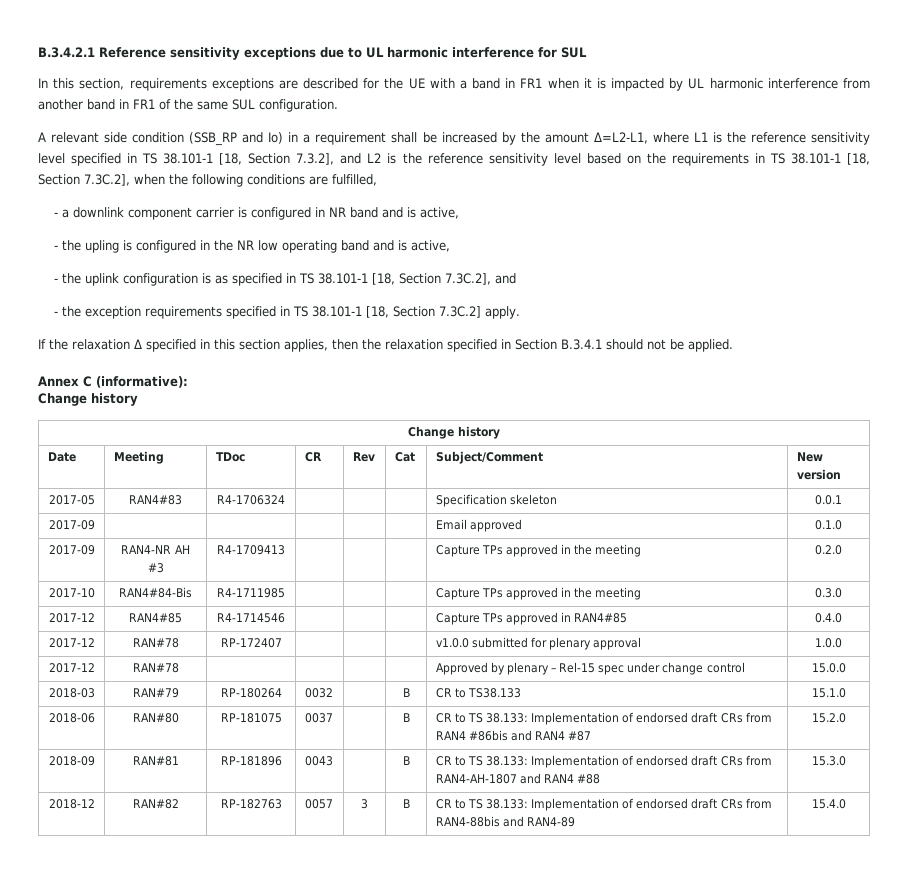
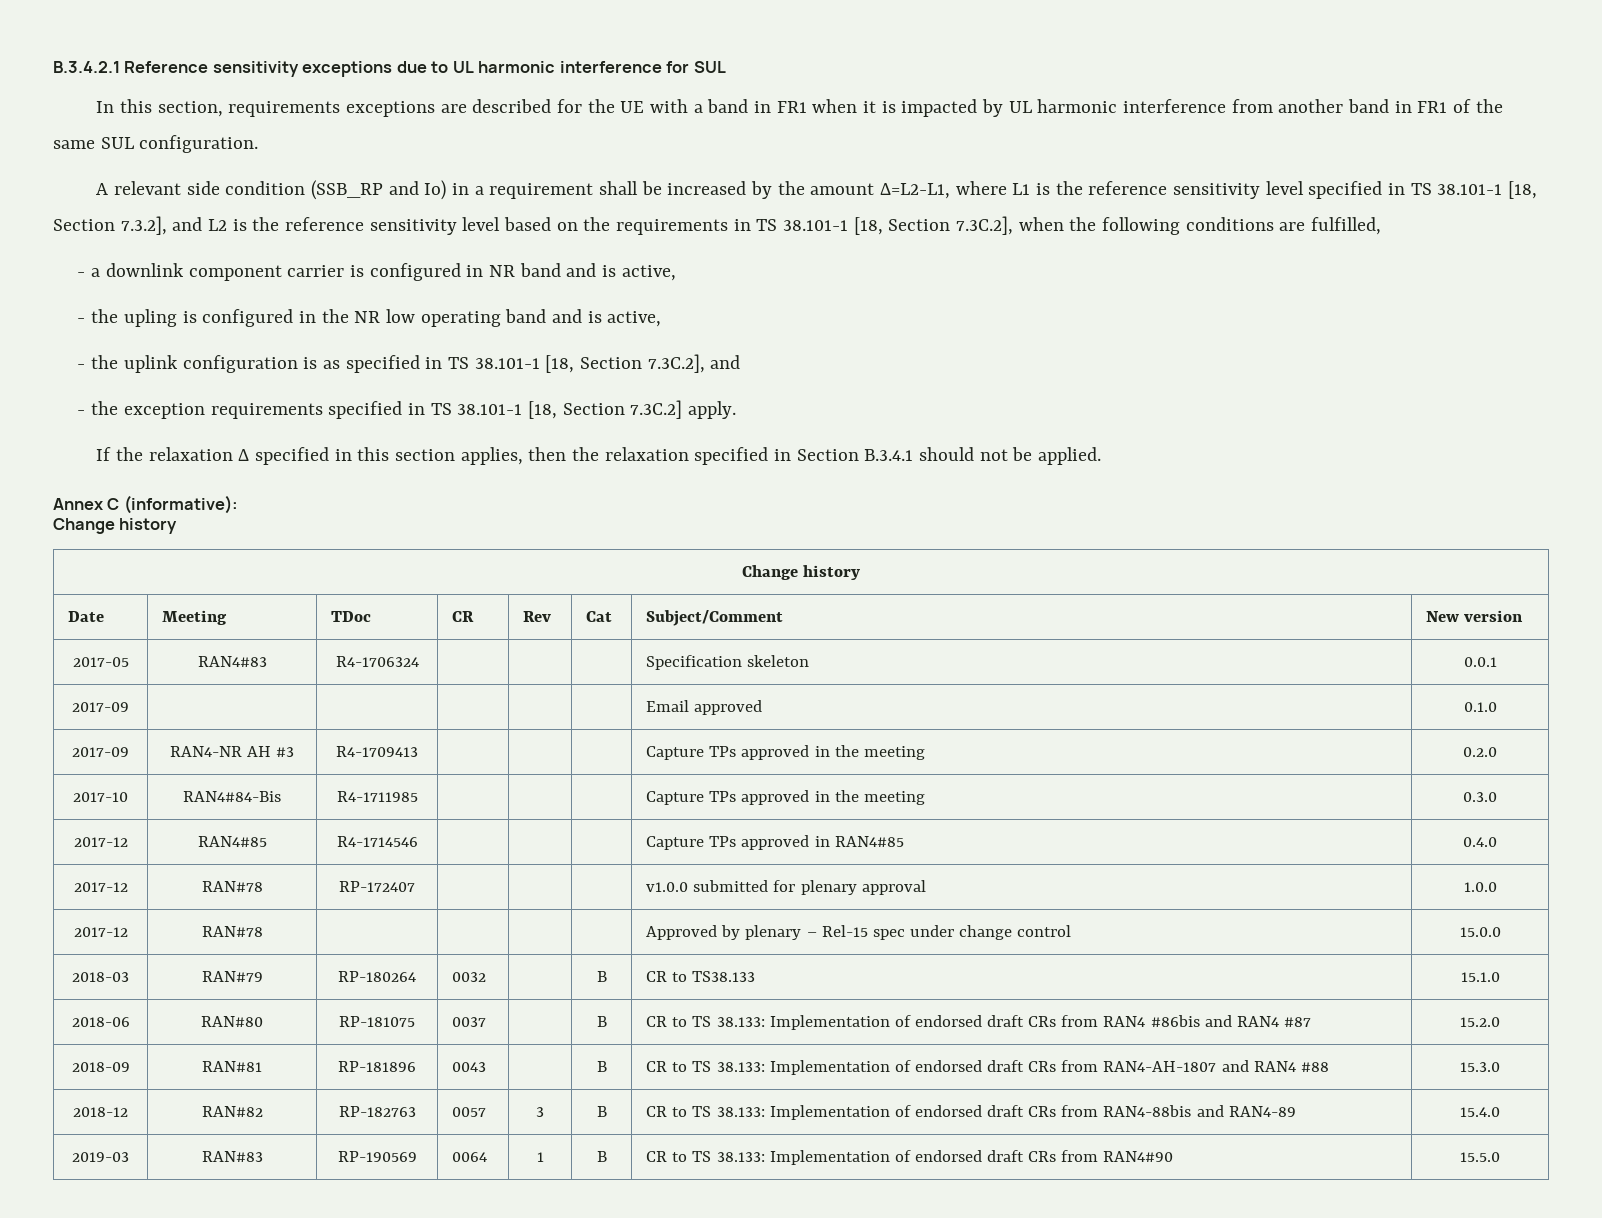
(846, 804) none -> [72,1152,129,1162] [201,1151,263,1162] [337,1151,417,1162] [452,1152,488,1162] [536,1152,544,1162] [596,1151,607,1162] [646,1150,1174,1165] [1460,1152,1500,1162] // 2019-03 | RAN#83 | RP-190569 | 0064 | 1 | B | CR to TS 38.133: Implementation of endorsed draft CRs from RAN4#90 | 15.5.0

